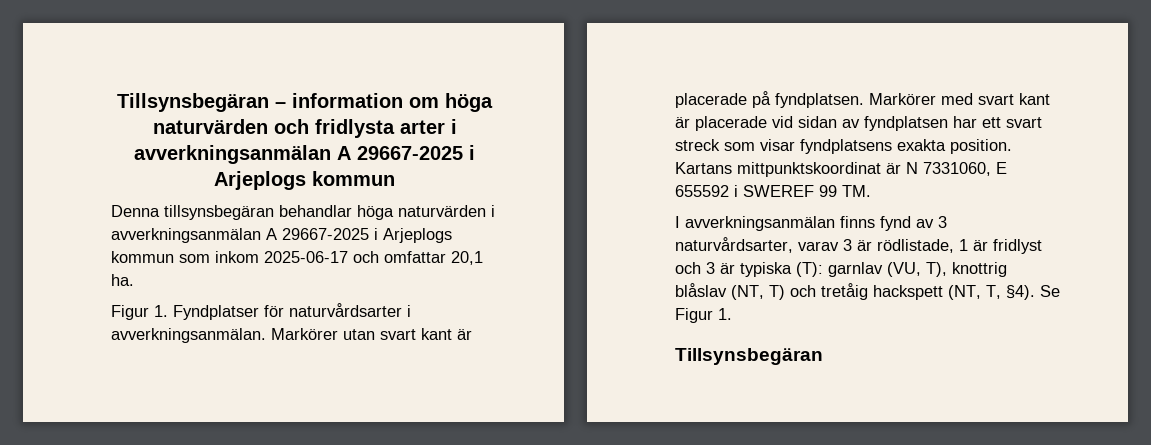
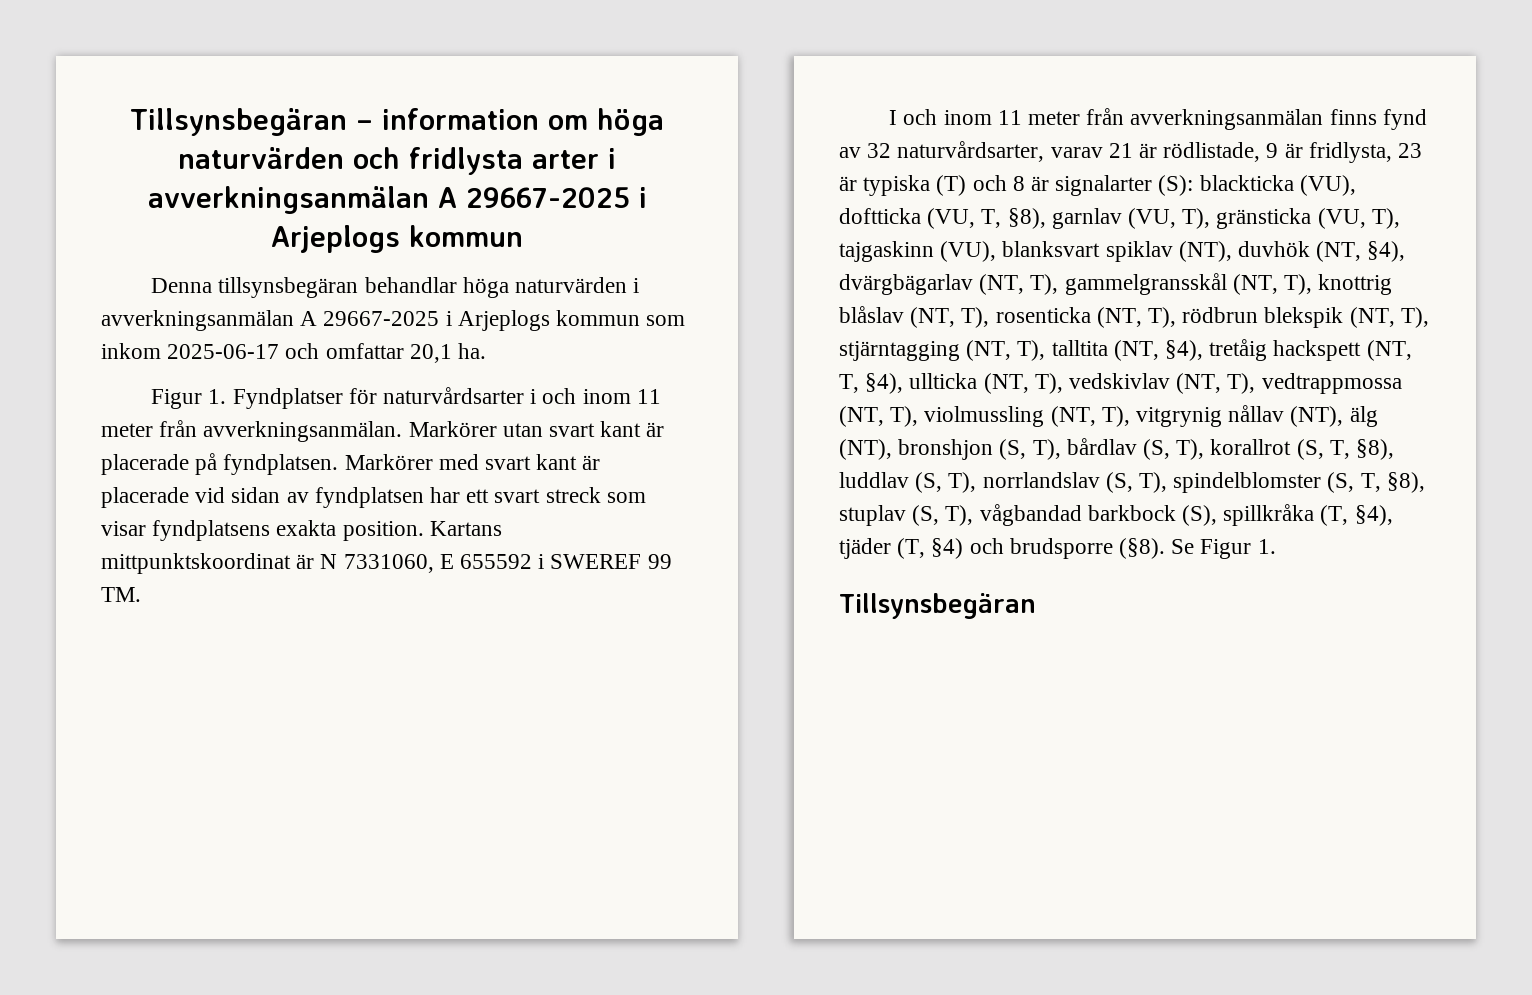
(411, 311) none -> [542,388,661,404] [101,420,198,437] och inom 11 meter från
(680, 222) none -> [903,108,1125,125] och inom 11 meter från
[938,216,947,228] 3 -> [867,143,892,158] 32
[843,239,852,251] 3 -> [1108,143,1133,158] 21
[959,239,1042,254] [675,262,1007,277] [675,283,1035,300] 1 är fridlyst och 3 är typiska (T): garnlav (VU, T), knottrig blåslav (NT, T) och tretåig hackspett (NT, T, §4). -> [1266,142,1423,163] [839,175,1356,196] [839,208,1400,229] [839,241,1406,262] [839,273,1393,295] [839,306,1429,328] [839,339,1412,361] [839,373,1402,394] [839,405,1378,427] [839,438,1395,460] [839,472,1425,493] [839,504,1393,526] [839,538,1166,559] 9 är fridlysta, 23 är typiska (T) och 8 är signalarter (S): blackticka (VU), doftticka (VU, T, §8), garnlav (VU, T), gränsticka (VU, T), tajgaskinn (VU), blanksvart spiklav (NT), duvhök (NT, §4), dvärgbägarlav (NT, T), gammelgransskål (NT, T), knottrig blåslav (NT, T), rosenticka (NT, T), rödbrun blekspik (NT, T), stjärntagging (NT, T), talltita (NT, §4), tretåig hackspett (NT, T, §4), ullticka (NT, T), vedskivlav (NT, T), vedtrappmossa (NT, T), violmussling (NT, T), vitgrynig nållav (NT), älg (NT), bronshjon (S, T), bårdlav (S, T), korallrot (S, T, §8), luddlav (S, T), norrlandslav (S, T), spindelblomster (S, T, §8), stuplav (S, T), vågbandad barkbock (S), spillkråka (T, §4), tjäder (T, §4) och brudsporre (§8).

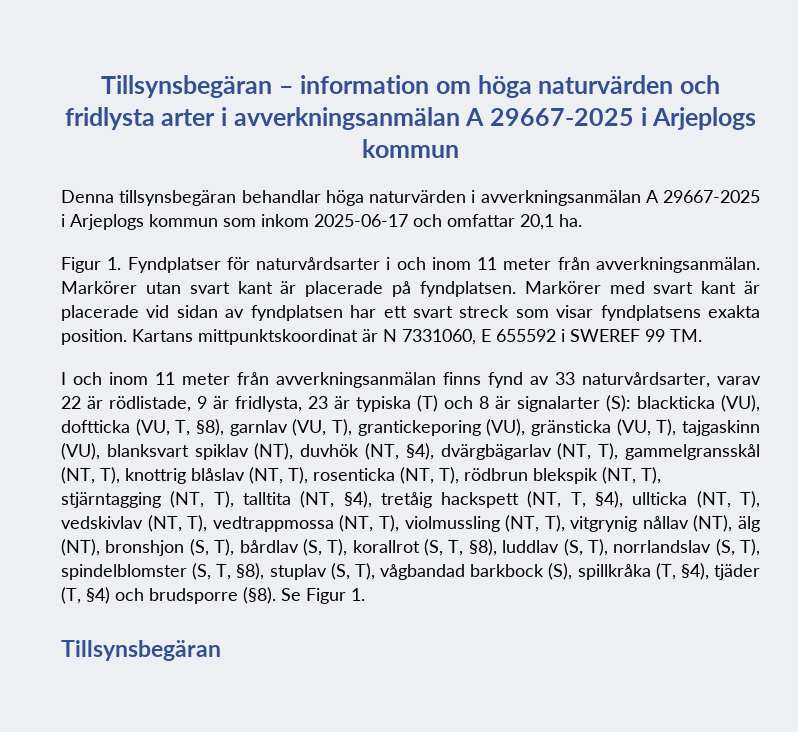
[867,143,892,158] 32 -> [555,372,575,385] 33
[1108,143,1133,158] 21 -> [61,396,81,409] 22
(1211, 218) none -> [357,419,526,436] grantickeporing (VU),

